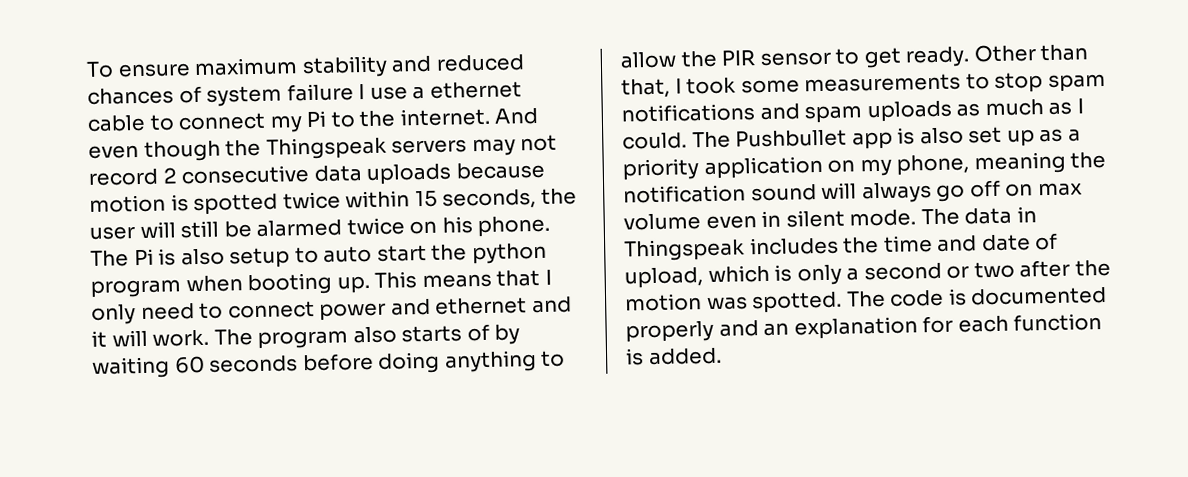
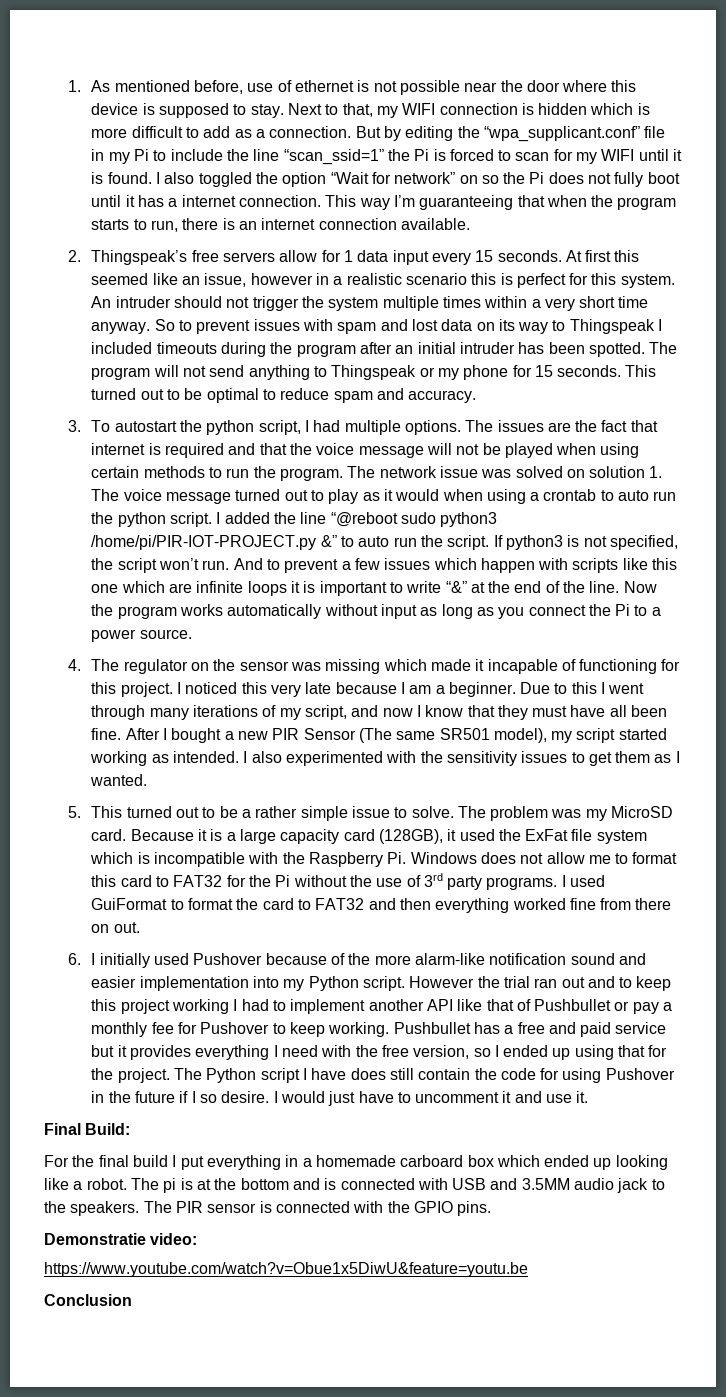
[86,54,525,79] [87,81,522,107] [87,107,539,133] [88,134,558,162] [88,161,545,186] [89,188,577,216] [89,215,551,240] [90,242,547,269] [90,269,552,298] [91,296,572,325] [91,323,521,349] [92,350,566,379] [620,44,1089,69] [621,72,1106,99] [621,98,1084,124] [622,126,1081,150] [622,151,1107,181] [623,179,1083,204] [623,206,1037,231] [624,232,1059,262] [624,259,1111,289] [624,286,1108,314] [625,313,1103,343] [625,347,722,366] To ensure maximum stability and reduced chances of system failure I use a ethernet cable to connect my Pi to the internet. And even though the Thingspeak servers may not record 2 consecutive data uploads because motion is spotted twice within 15 seconds, the user will still be alarmed twice on his phone. The Pi is also setup to auto start the python program when booting up. This means that I only need to connect power and ethernet and it will work. The program also starts of by waiting 60 seconds before doing anything to allow the PIR sensor to get ready. Other than that, I took some measurements to stop spam notifications and spam uploads as much as I could. The Pushbullet app is also set up as a priority application on my phone, meaning the notification sound will always go off on max volume even in silent mode. The data in Thingspeak includes the time and date of upload, which is only a second or two after the motion was spotted. The code is documented properly and an explanation for each function is added. -> [67,80,637,95] [91,103,650,118] [91,126,666,142] [91,149,683,165] [91,172,680,187] [91,195,677,210] [91,218,470,232] [67,250,640,265] [91,273,675,288] [91,296,649,311] [91,319,663,334] [91,342,678,357] [91,365,657,380] [91,388,477,403] [67,420,658,435] [91,443,640,458] [91,466,663,481] [91,489,677,504] [91,512,498,527] [91,535,678,550] [91,558,678,573] [91,581,657,596] [91,604,661,619] [91,629,192,642] [67,659,681,674] [91,682,645,697] [91,705,668,720] [91,728,667,743] [90,751,680,766] [90,774,148,786] [67,806,674,821] [91,829,647,844] [90,852,678,867] [91,873,606,890] [91,898,672,913] [91,922,140,933] [67,953,646,968] [91,976,672,991] [91,999,673,1014] [91,1022,667,1037] [91,1045,668,1060] [91,1068,675,1083] [91,1091,589,1106] [44,1123,131,1135] [44,1155,668,1170] [44,1178,665,1193] [44,1201,492,1216] [44,1233,198,1245] [44,1262,528,1277] [44,1294,132,1306] 1. As mentioned before, use of ethernet is not possible near the door where this device is supposed to stay. Next to that, my WIFI connection is hidden which is more difficult to add as a connection. But by editing the “wpa_supplicant.conf” file in my Pi to include the line “scan_ssid=1” the Pi is forced to scan for my WIFI until it is found. I also toggled the option “Wait for network” on so the Pi does not fully boot until it has a internet connection. This way I’m guaranteeing that when the program starts to run, there is an internet connection available. // 2. Thingspeak’s free servers allow for 1 data input every 15 seconds. At first this seemed like an issue, however in a realistic scenario this is perfect for this system. An intruder should not trigger the system multiple times within a very short time anyway. So to prevent issues with spam and lost data on its way to Thingspeak I included timeouts during the program after an initial intruder has been spotted. The program will not send anything to Thingspeak or my phone for 15 seconds. This turned out to be optimal to reduce spam and accuracy. // 3. To autostart the python script, I had multiple options. The issues are the fact that internet is required and that the voice message will not be played when using certain methods to run the program. The network issue was solved on solution 1. The voice message turned out to play as it would when using a crontab to auto run the python script. I added the line “@reboot sudo python3 /home/pi/PIR-IOT-PROJECT.py &” to auto run the script. If python3 is not specified, the script won’t run. And to prevent a few issues which happen with scripts like this one which are infinite loops it is important to write “&” at the end of the line. Now the program works automatically without input as long as you connect the Pi to a power source. // 4. The regulator on the sensor was missing which made it incapable of functioning for this project. I noticed this very late because I am a beginner. Due to this I went through many iterations of my script, and now I know that they must have all been fine. After I bought a new PIR Sensor (The same SR501 model), my script started working as intended. I also experimented with the sensitivity issues to get them as I wanted. // 5. This turned out to be a rather simple issue to solve. The problem was my MicroSD card. Because it is a large capacity card (128GB), it used the ExFat file system which is incompatible with the Raspberry Pi. Windows does not allow me to format this card to FAT32 for the Pi without the use of 3rd party programs. I used GuiFormat to format the card to FAT32 and then everything worked fine from there on out. // 6. I initially used Pushover because of the more alarm-like notification sound and easier implementation into my Python script. However the trial ran out and to keep this project working I had to implement another API like that of Pushbullet or pay a monthly fee for Pushover to keep working. Pushbullet has a free and paid service but it provides everything I need with the free version, so I ended up using that for the project. The Python script I have does still contain the code for using Pushover in the future if I so desire. I would just have to uncomment it and use it. // Final Build: // For the final build I put everything in a homemade carboard box which ended up looking like a robot. The pi is at the bottom and is connected with USB and 3.5MM audio jack to the speakers. The PIR sensor is connected with the GPIO pins. // Demonstratie video: // https://www.youtube.com/watch?v=Obue1x5DiwU&feature=youtu.be // Conclusion

